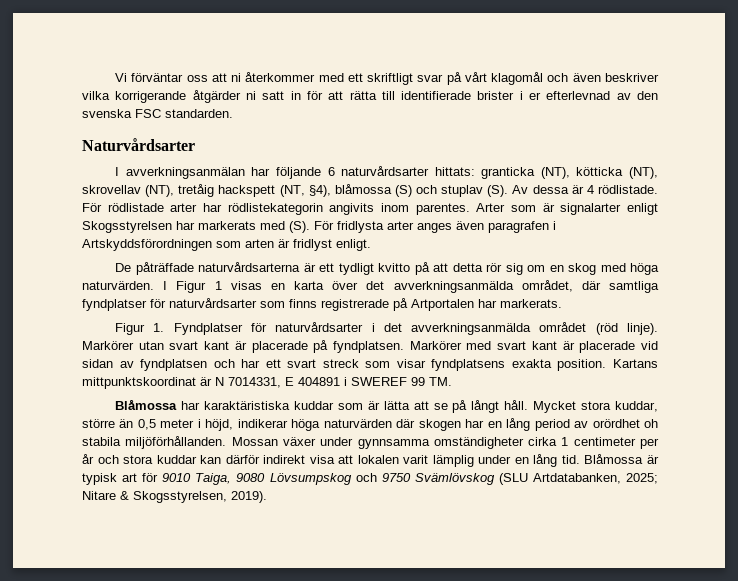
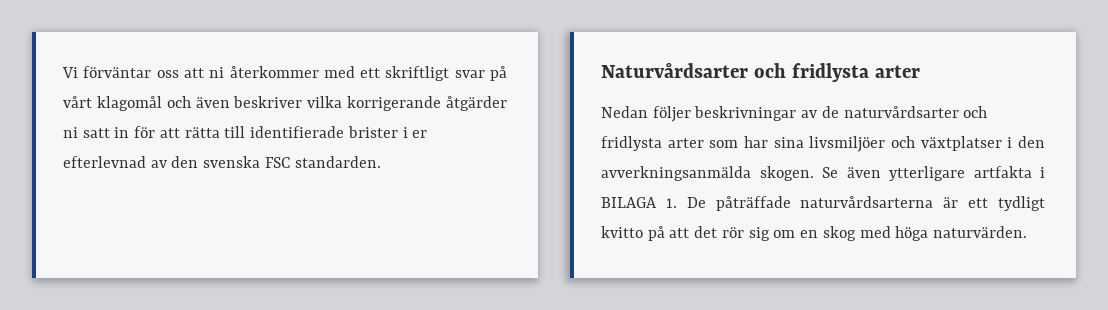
[115,166,659,179] [82,184,658,197] [82,203,659,215] [82,221,556,233] [82,239,371,251] // I avverkningsanmälan har följande 6 naturvårdsarter hittats: granticka (NT), kötticka (NT), skrovellav (NT), tretåig hackspett (NT, §4), blåmossa (S) och stuplav (S). Av dessa är 4 rödlistade. För rödlistade arter har rödlistekategorin angivits inom parentes. Arter som är signalarter enligt Skogsstyrelsen har markerats med (S). För fridlysta arter anges även paragrafen i Artskyddsförordningen som arten är fridlyst enligt. // -> [753,63,920,82] [601,106,988,122] [601,136,1045,152] [601,166,1045,181] [601,197,677,208] och fridlysta arter // Nedan följer beskrivningar av de naturvårdsarter och fridlysta arter som har sina livsmiljöer och växtplatser i den avverkningsanmälda skogen. Se även ytterligare artfakta i BILAGA 1.
[452,263,483,272] detta -> [694,226,718,238] det
[163,280,659,293] [82,298,562,311] [115,322,658,335] [82,340,658,353] [82,359,659,371] [82,377,452,389] [115,399,658,413] [82,418,659,431] [82,436,659,449] [82,454,659,467] [82,473,658,485] [82,491,267,503] I Figur 1 visas en karta över det avverkningsanmälda området, där samtliga fyndplatser för naturvårdsarter som finns registrerade på Artportalen har markerats. // Figur 1. Fyndplatser för naturvårdsarter i det avverkningsanmälda området (röd linje). Markörer utan svart kant är placerade på fyndplatsen. Markörer med svart kant är placerade vid sidan av fyndplatsen och har ett svart streck som visar fyndplatsens exakta position. Kartans mittpunktskoordinat är N 7014331, E 404891 i SWEREF 99 TM. // Blåmossa har karaktäristiska kuddar som är lätta att se på långt håll. Mycket stora kuddar, större än 0,5 meter i höjd, indikerar höga naturvärden där skogen har en lång period av orördhet oh stabila miljöförhållanden. Mossan växer under gynnsamma omständigheter cirka 1 centimeter per år och stora kuddar kan därför indirekt visa att lokalen varit lämplig under en lång tid. Blåmossa är typisk art för 9010 Taiga, 9080 Lövsumpskog och 9750 Svämlövskog (SLU Artdatabanken, 2025; Nitare & Skogsstyrelsen, 2019). -> (1027, 232) none

